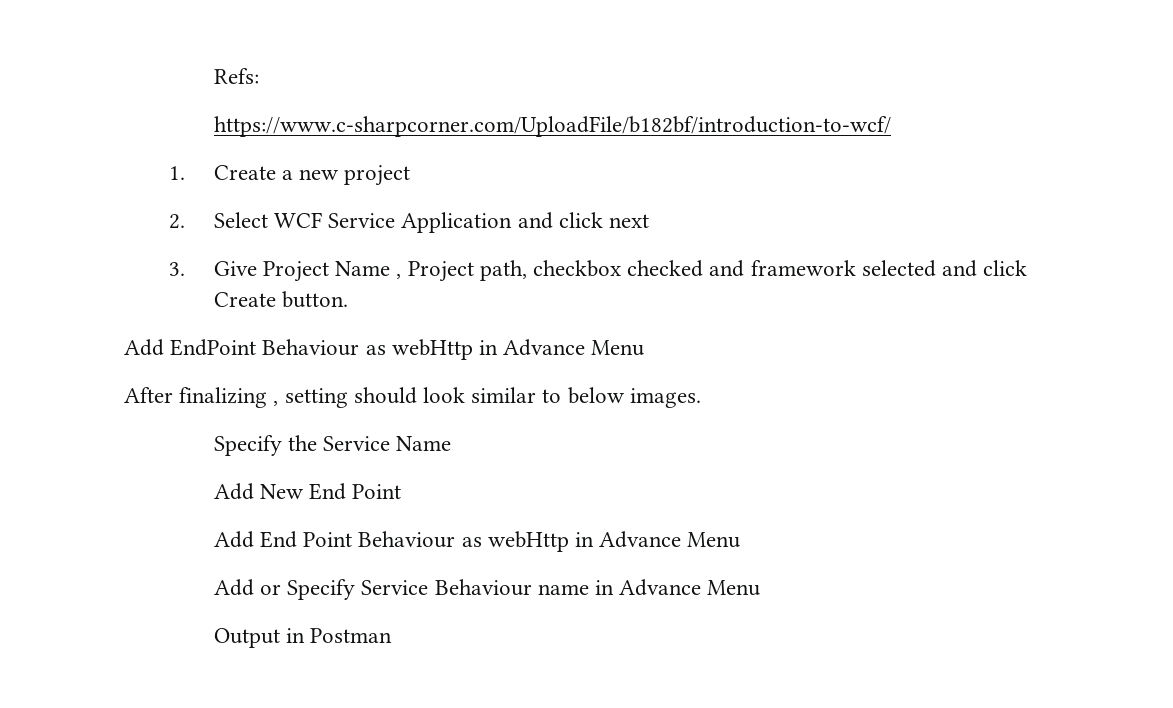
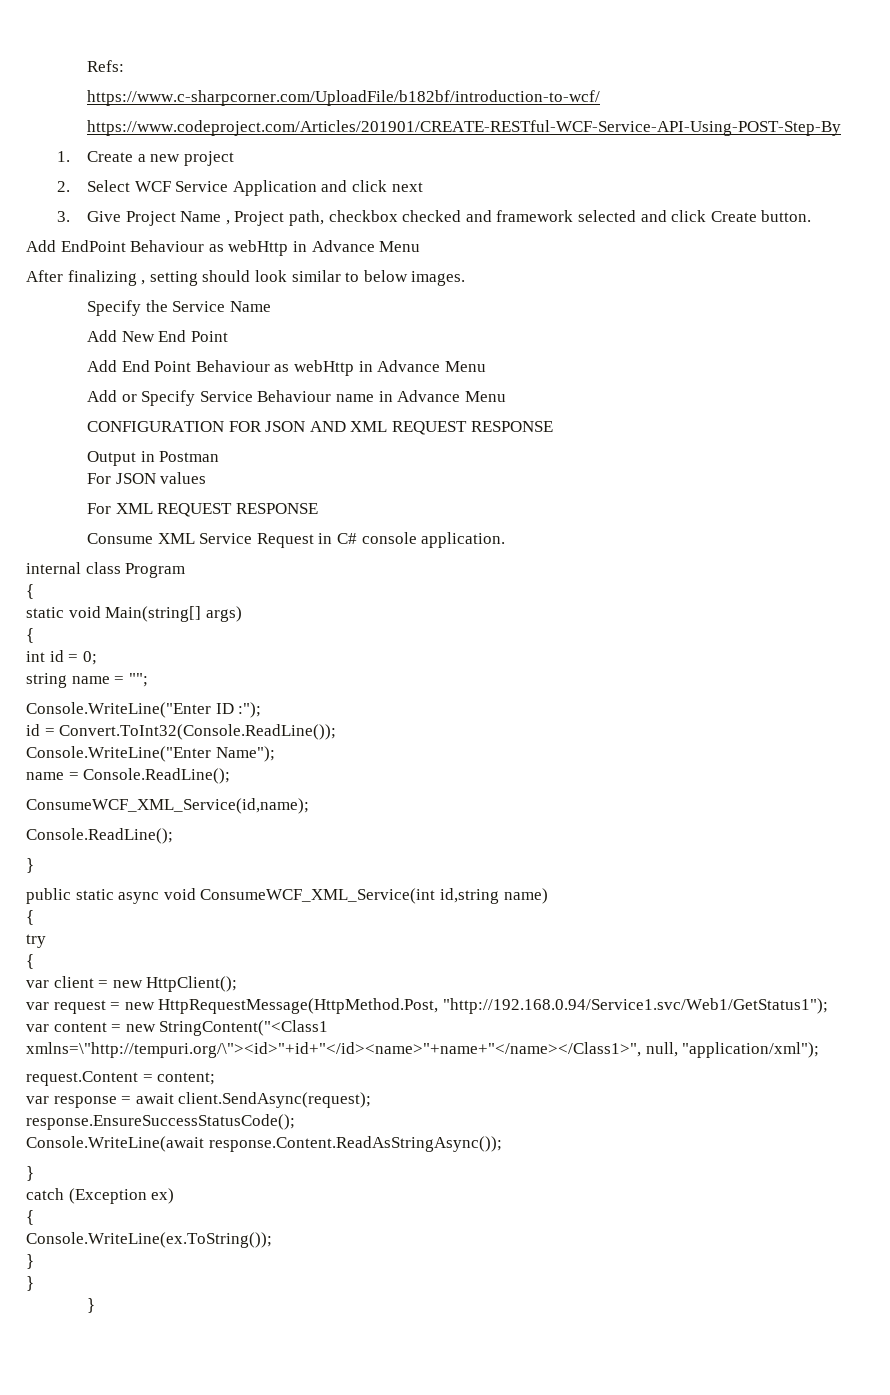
(891, 126) none -> [87,120,842,136] // https://www.codeproject.com/Articles/201901/CREATE-RESTful-WCF-Service-API-Using-POST-Step-By
[213,628,393,648] Output in Postman -> [87,421,553,435] [87,451,220,466] [87,472,207,484] [87,503,318,517] [87,532,506,548] [26,562,186,578] [26,584,34,599] [26,606,242,622] [26,628,34,643] [26,650,97,665] [26,673,148,688] [26,702,262,718] [26,724,337,740] [26,746,275,762] [26,768,231,784] [26,798,309,814] [26,828,173,844] [26,858,34,873] [26,888,548,904] [26,910,34,925] [26,934,46,948] [26,954,34,969] [26,976,238,992] [26,998,828,1014] [26,1020,329,1036] [26,1042,820,1058] [26,1071,216,1086] [26,1092,372,1108] [26,1114,295,1130] [26,1136,502,1152] [26,1166,34,1181] [26,1188,175,1204] [26,1210,34,1225] [26,1232,272,1248] [26,1254,34,1269] [26,1276,34,1291] [87,1298,96,1313] CONFIGURATION FOR JSON AND XML REQUEST RESPONSE // Output in Postman // For JSON values // For XML REQUEST RESPONSE // Consume XML Service Request in C# console application. // internal class Program // { // static void Main(string[] args) // { // int id = 0; // string name = ""; // Console.WriteLine("Enter ID :"); // id = Convert.ToInt32(Console.ReadLine()); // Console.WriteLine("Enter Name"); // name = Console.ReadLine(); // ConsumeWCF_XML_Service(id,name); // Console.ReadLine(); // } // public static async void ConsumeWCF_XML_Service(int id,string name) // { // try // { // var client = new HttpClient(); // var request = new HttpRequestMessage(HttpMethod.Post, "http://192.168.0.94/Service1.svc/Web1/GetStatus1"); // var content = new StringContent("<Class1 xmlns=\"http://tempuri.org/\"><id>"+id+"</id><name>"+name+"</name></Class1>", null, "application/xml"); // request.Content = content; // var response = await client.SendAsync(request); // response.EnsureSuccessStatusCode(); // Console.WriteLine(await response.Content.ReadAsStringAsync()); // } // catch (Exception ex) // { // Console.WriteLine(ex.ToString()); // } // } // }

